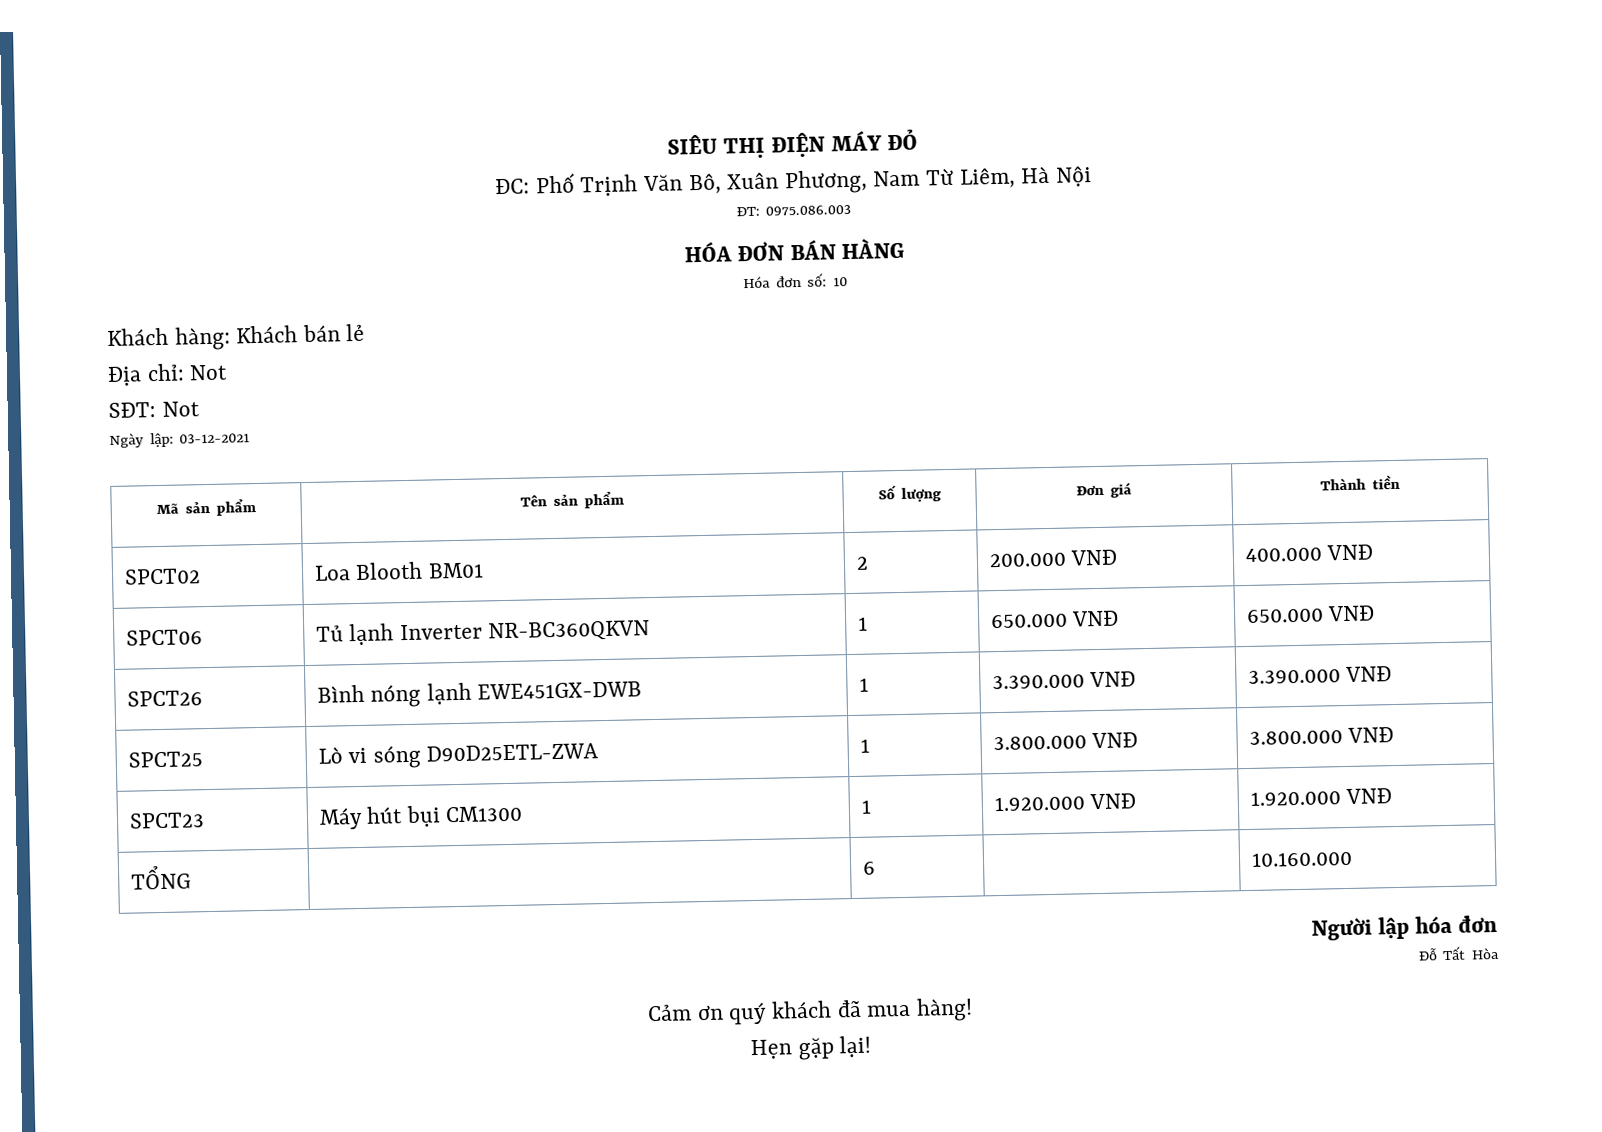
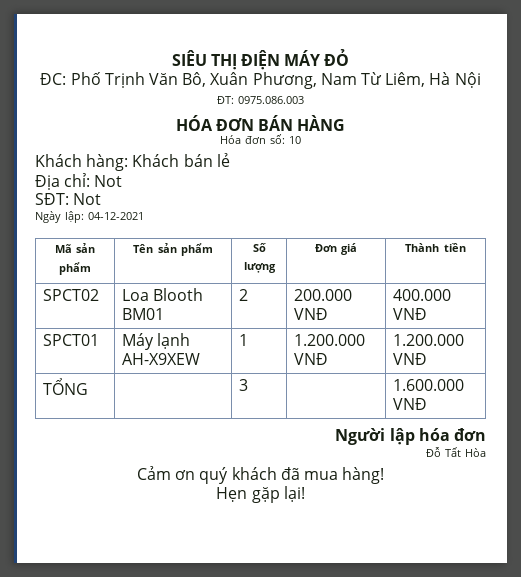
[179,433,251,444] 03-12-2021 -> [88,212,145,220] 04-12-2021
[125,629,203,646] [315,620,651,646] [857,616,868,631] [990,610,1120,629] [1245,605,1376,623] [126,690,203,707] [316,681,643,708] [858,677,869,692] [991,671,1137,690] [1247,666,1393,684] [127,751,203,768] [317,743,600,769] [859,738,870,753] [992,732,1139,751] [1248,727,1395,745] [128,812,205,829] [318,805,524,830] [860,799,872,814] [993,793,1137,812] [1249,790,1341,806] SPCT06 | Tủ lạnh Inverter NR-BC360QKVN | 1 | 650.000 VNĐ | 650.000 VNĐ // SPCT26 | Bình nóng lạnh EWE451GX-DWB | 1 | 3.390.000 VNĐ | 3.390.000 VNĐ // SPCT25 | Lò vi sóng D90D25ETL-ZWA | 1 | 3.800.000 VNĐ | 3.800.000 VNĐ // SPCT23 | Máy hút bụi CM1300 | 1 | 1.920.000 VNĐ | 1.920.000 -> [42,334,99,346] [121,333,190,350] [121,353,200,365] [238,334,248,346] [293,334,365,346] [293,353,328,365] [392,334,464,346] SPCT01 | Máy lạnh AH-X9XEW | 1 | 1.200.000 VNĐ | 1.200.000
[862,861,876,875] [1250,850,1353,867] 6 | | 10.160.000 -> [238,379,248,391] [392,379,464,391] [392,398,427,410] 3 | | 1.600.000 VNĐ

